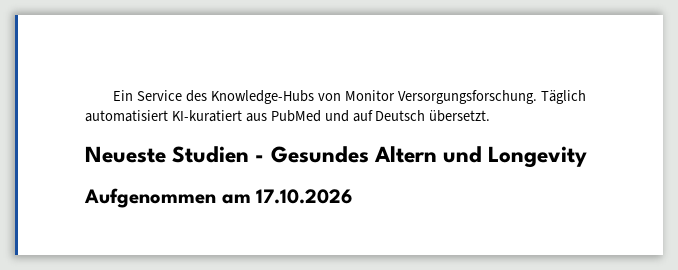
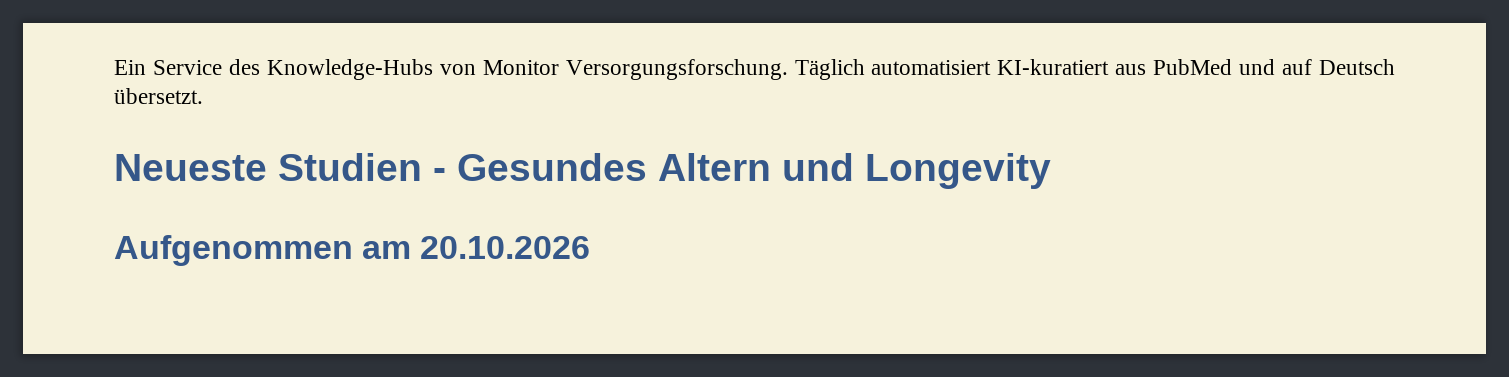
[256,189,354,204] 17.10.2026 -> [420,236,591,259] 20.10.2026

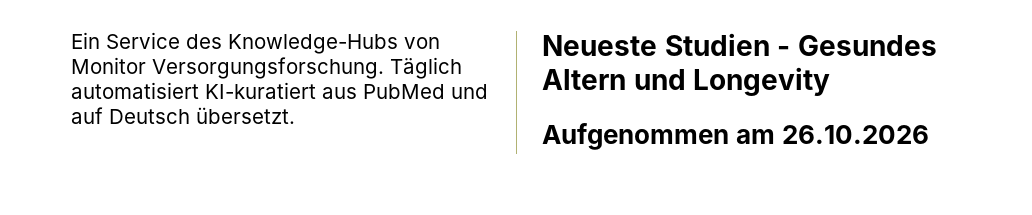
[420,236,591,259] 20.10.2026 -> [782,125,930,144] 26.10.2026

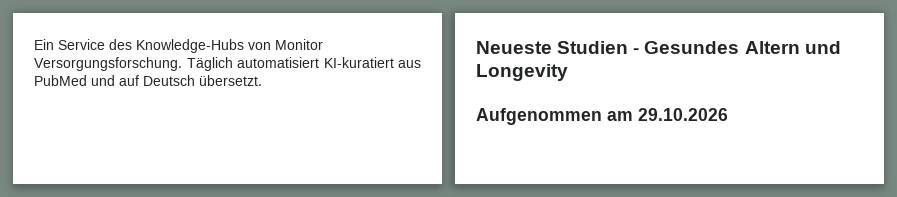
[782,125,930,144] 26.10.2026 -> [638,108,728,121] 29.10.2026

